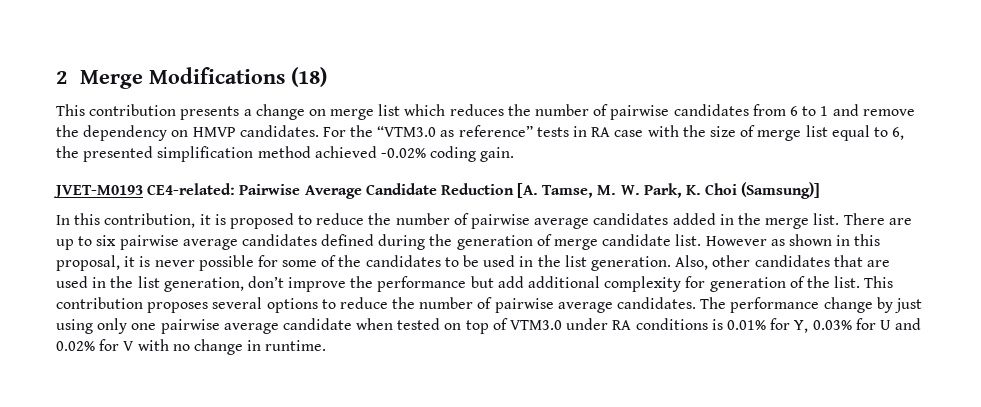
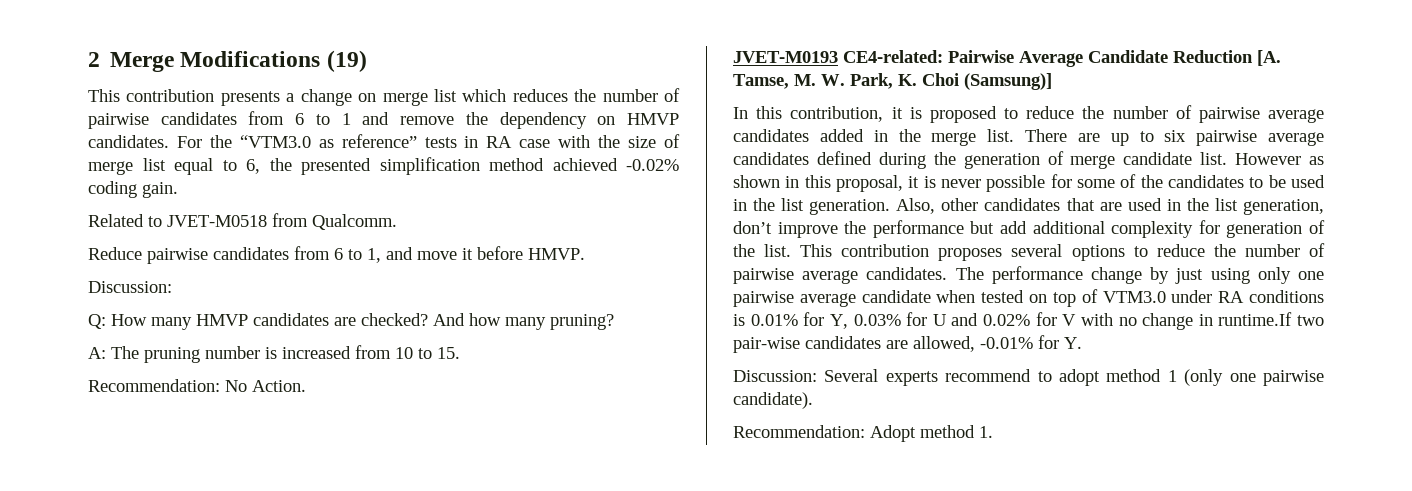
[291,67,328,87] (18) -> [326,50,367,72] (19)
(515, 154) none -> [88,213,397,230] [88,246,585,264] [88,281,172,293] [88,313,614,330] [88,345,460,363] [88,379,306,392] // Related to JVET-M0518 from Qualcomm. // Reduce pairwise candidates from 6 to 1, and move it before HMVP. // Discussion: // Q: How many HMVP candidates are checked? And how many pruning? // A: The pruning number is increased from 10 to 15. // Recommendation: No Action.
[265,340,327,351] runtime. -> [1218,312,1324,326] [733,335,1082,353] [733,369,1324,386] [733,392,813,409] [733,425,993,442] runtime.If two pair-wise candidates are allowed, -0.01% for Y. // Discussion: Several experts recommend to adopt method 1 (only one pairwise candidate). // Recommendation: Adopt method 1.

